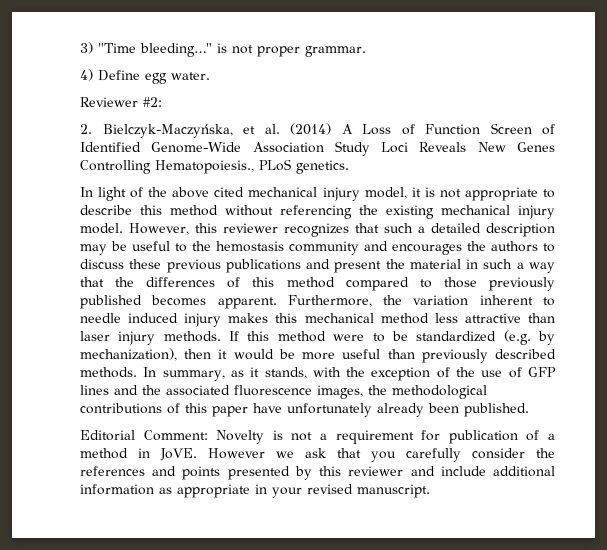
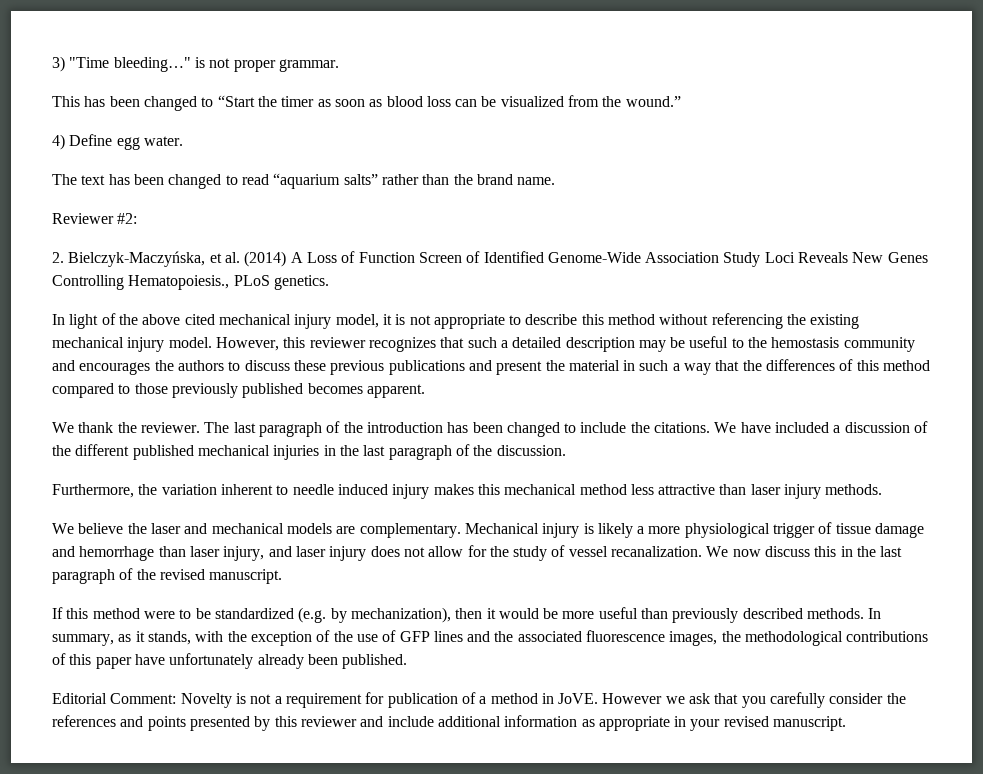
[80,69,210,84] 4) Define egg water. -> [52,95,681,111] [52,134,183,150] [52,173,556,189] This has been changed to “Start the timer as soon as blood loss can be visualized from the wound.” // 4) Define egg water. // The text has been changed to read “aquarium salts” rather than the brand name.
(277, 303) none -> [52,421,929,437] [52,444,566,460] // We thank the reviewer. The last paragraph of the introduction has been changed to include the citations. We have included a discussion of the different published mechanical injuries in the last paragraph of the discussion. //
(221, 336) none -> [52,522,925,538] [52,545,903,561] [52,568,283,584] // We believe the laser and mechanical models are complementary. Mechanical injury is likely a more physiological trigger of tissue damage and hemorrhage than laser injury, and laser injury does not allow for the study of vessel recanalization. We now discuss this in the last paragraph of the revised manuscript. //

